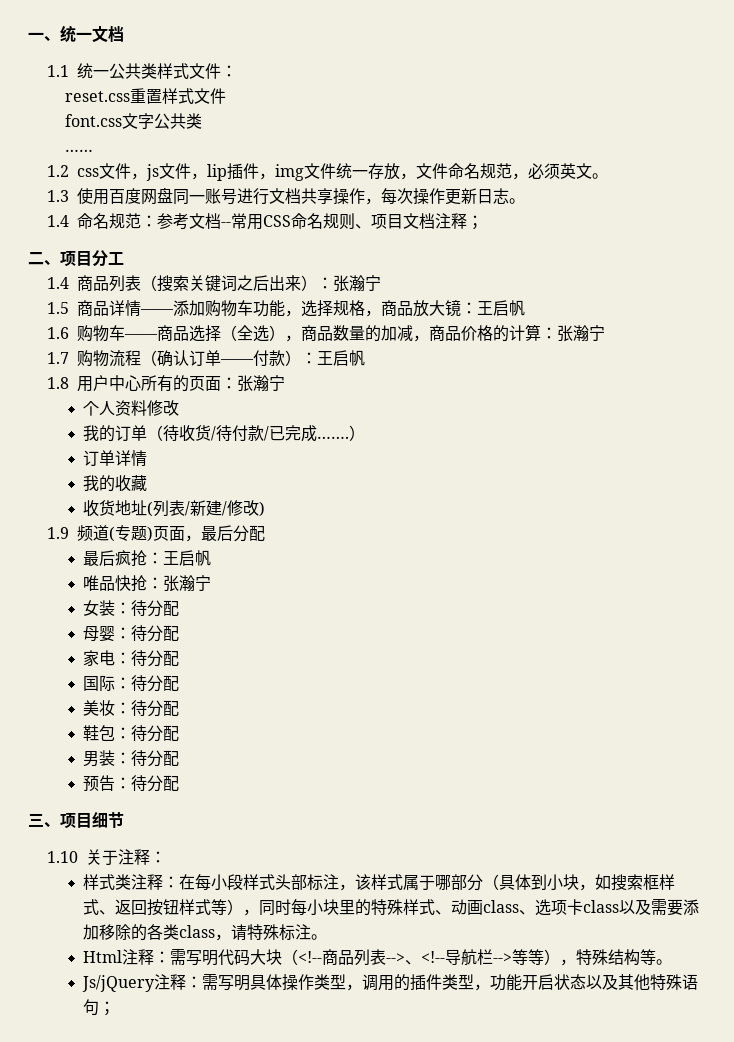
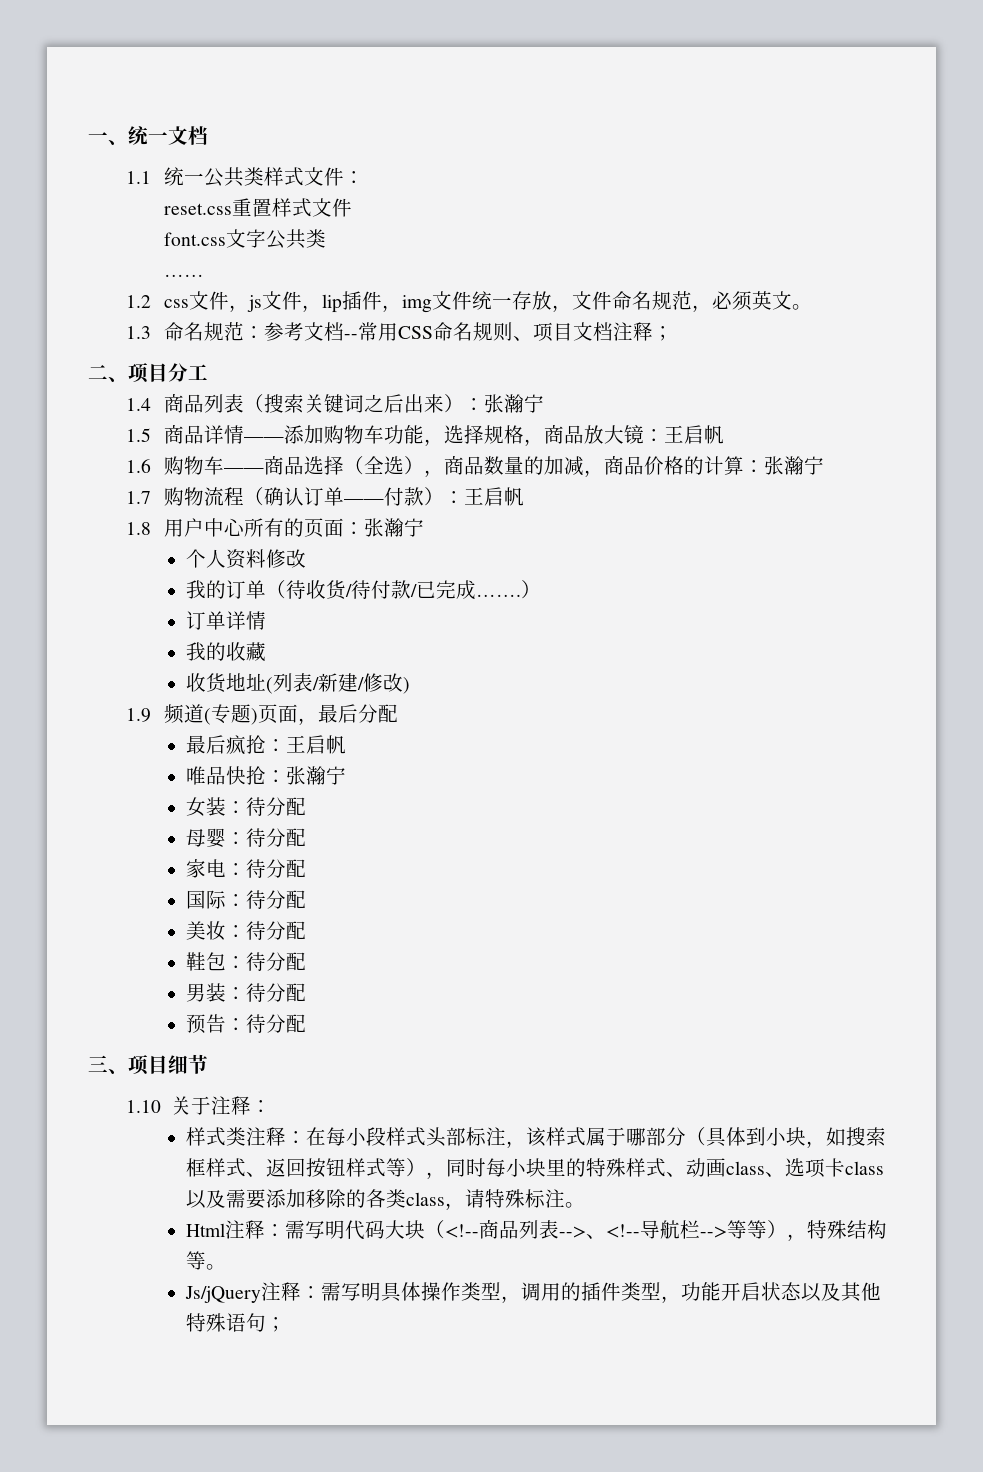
[76,187,525,205] [46,215,69,227] 使用百度网盘同一账号进行文档共享操作，每次操作更新日志。 // 1.4 -> (152, 332) none

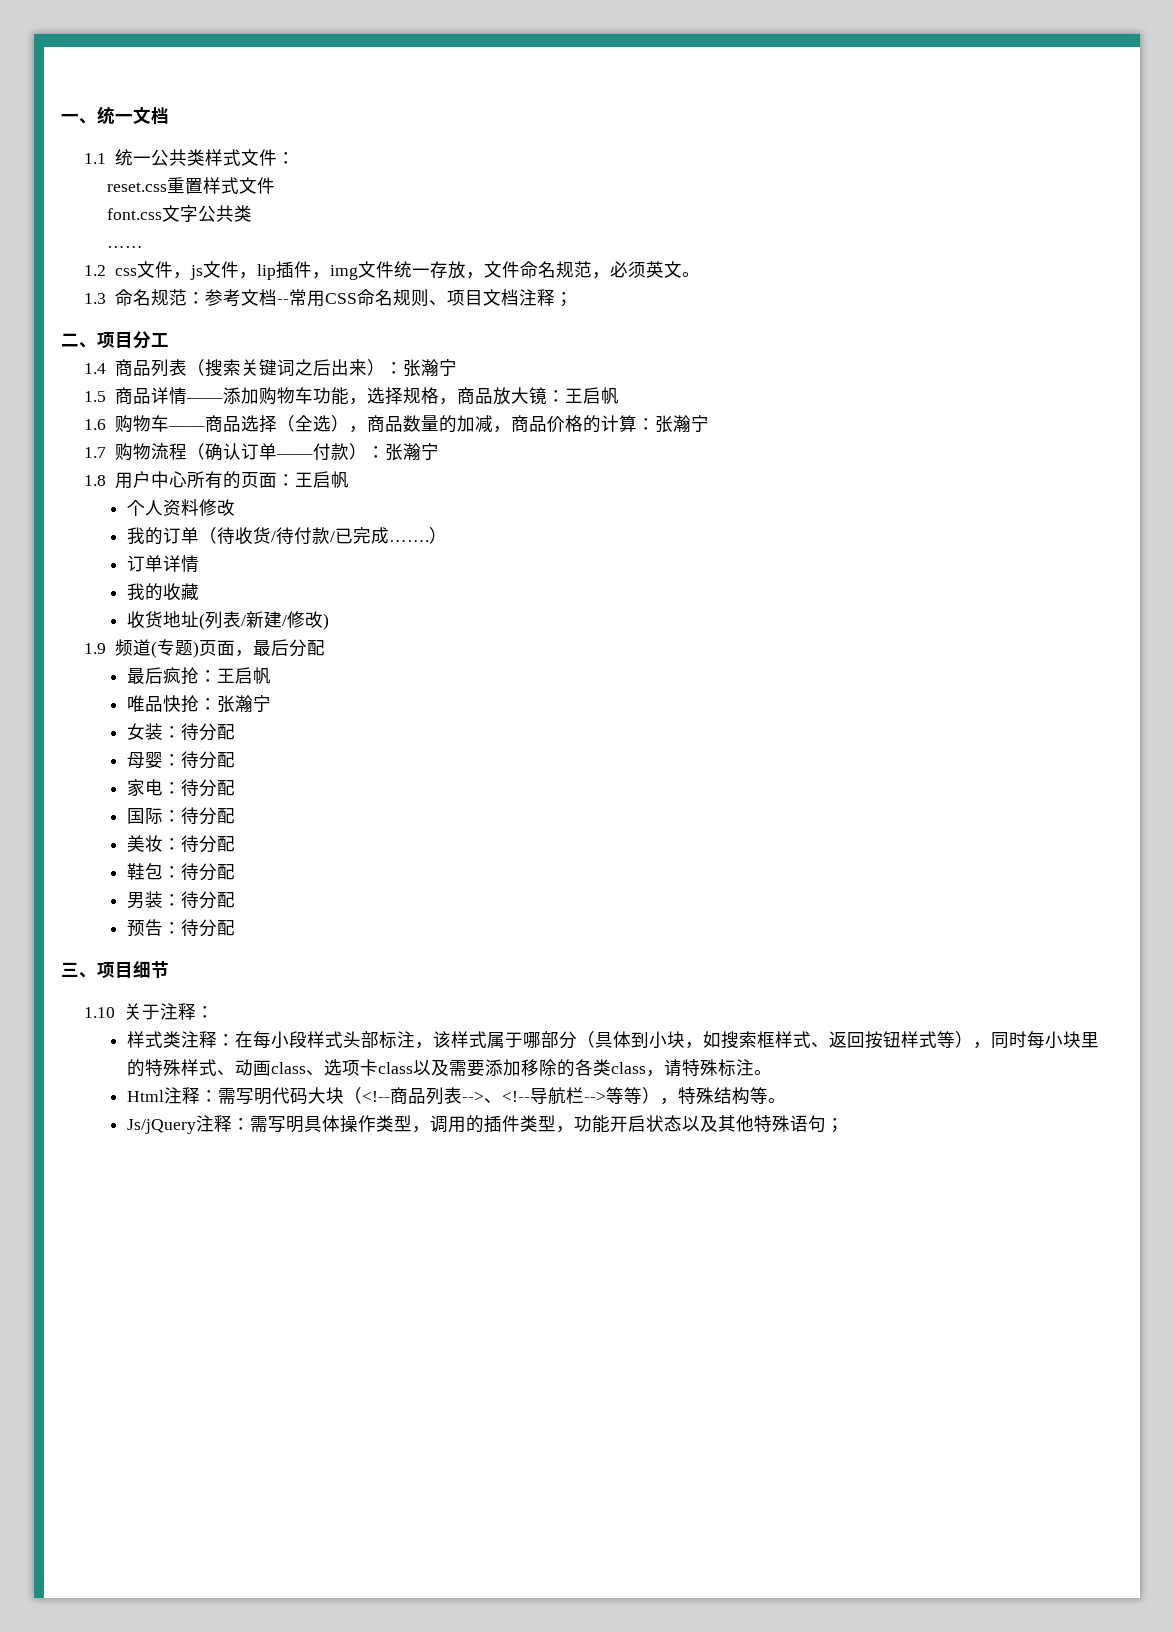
[464,487,525,506] 王启帆 -> [384,443,439,461] 张瀚宁
[364,518,425,537] 张瀚宁 -> [294,471,349,488] 王启帆

